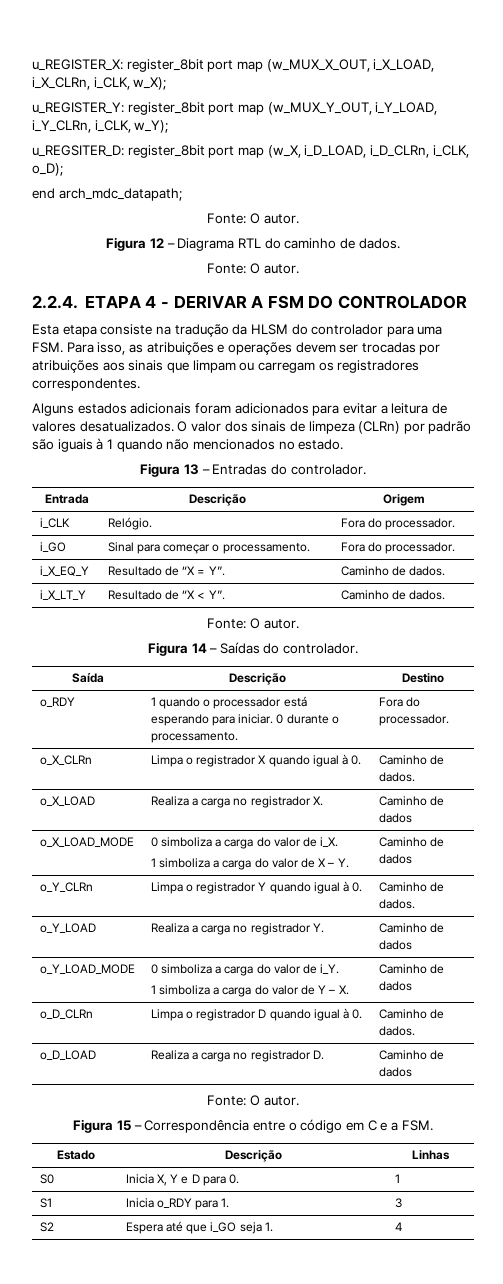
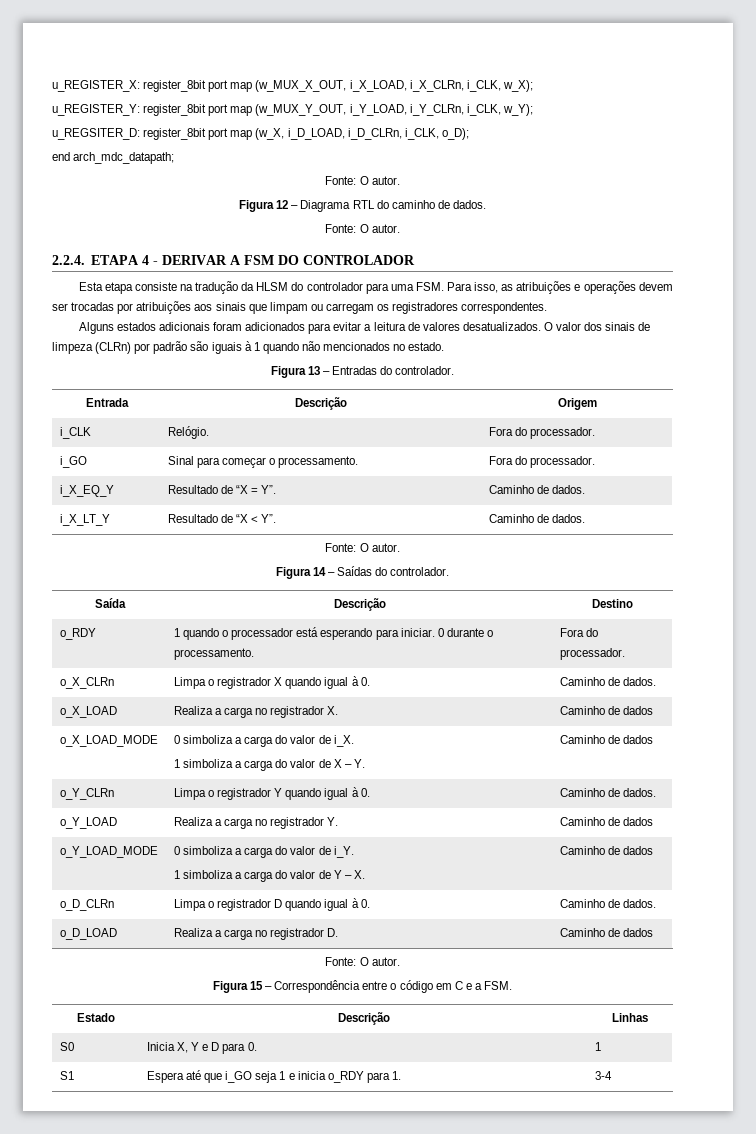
[125,1198,230,1210] [394,1198,402,1208] [39,1222,54,1232] | Inicia o_RDY para 1. | 3 // S2 -> (74, 1075) none
[264,1222,273,1232] [394,1222,402,1231] 1. | 4 -> [279,1071,402,1083] [594,1071,612,1080] 1 e inicia o_RDY para 1. | 3-4

